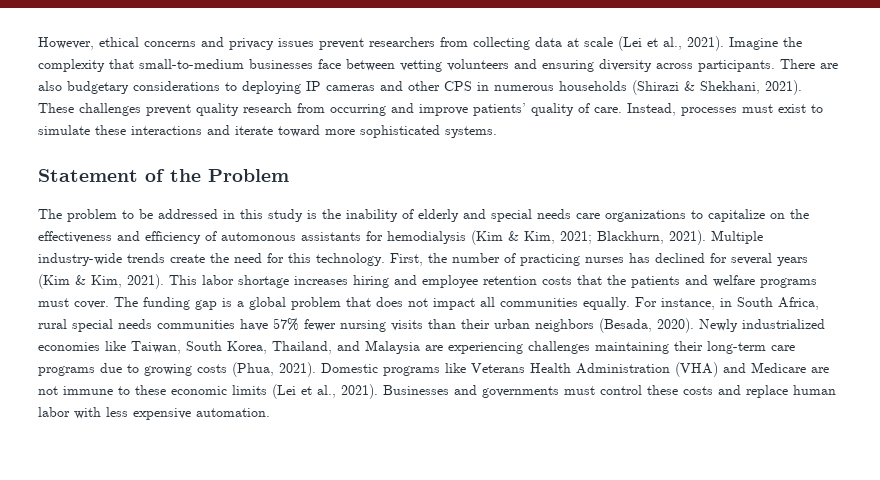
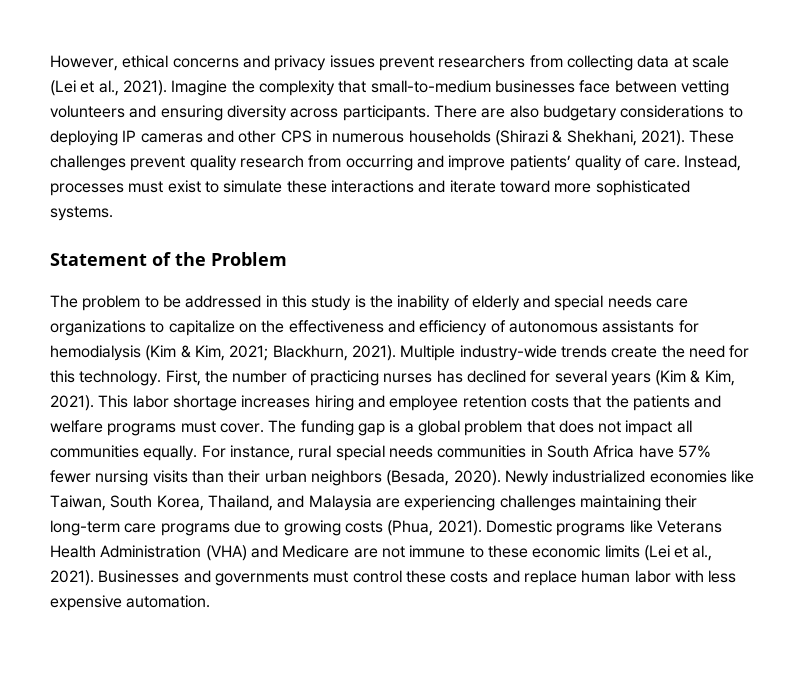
[221,232,296,241] automonous -> [508,321,598,333] autonomous
[720,297,819,310] in South Africa, -> (294, 453) none
(235, 324) none -> [530,445,635,458] in South Africa

